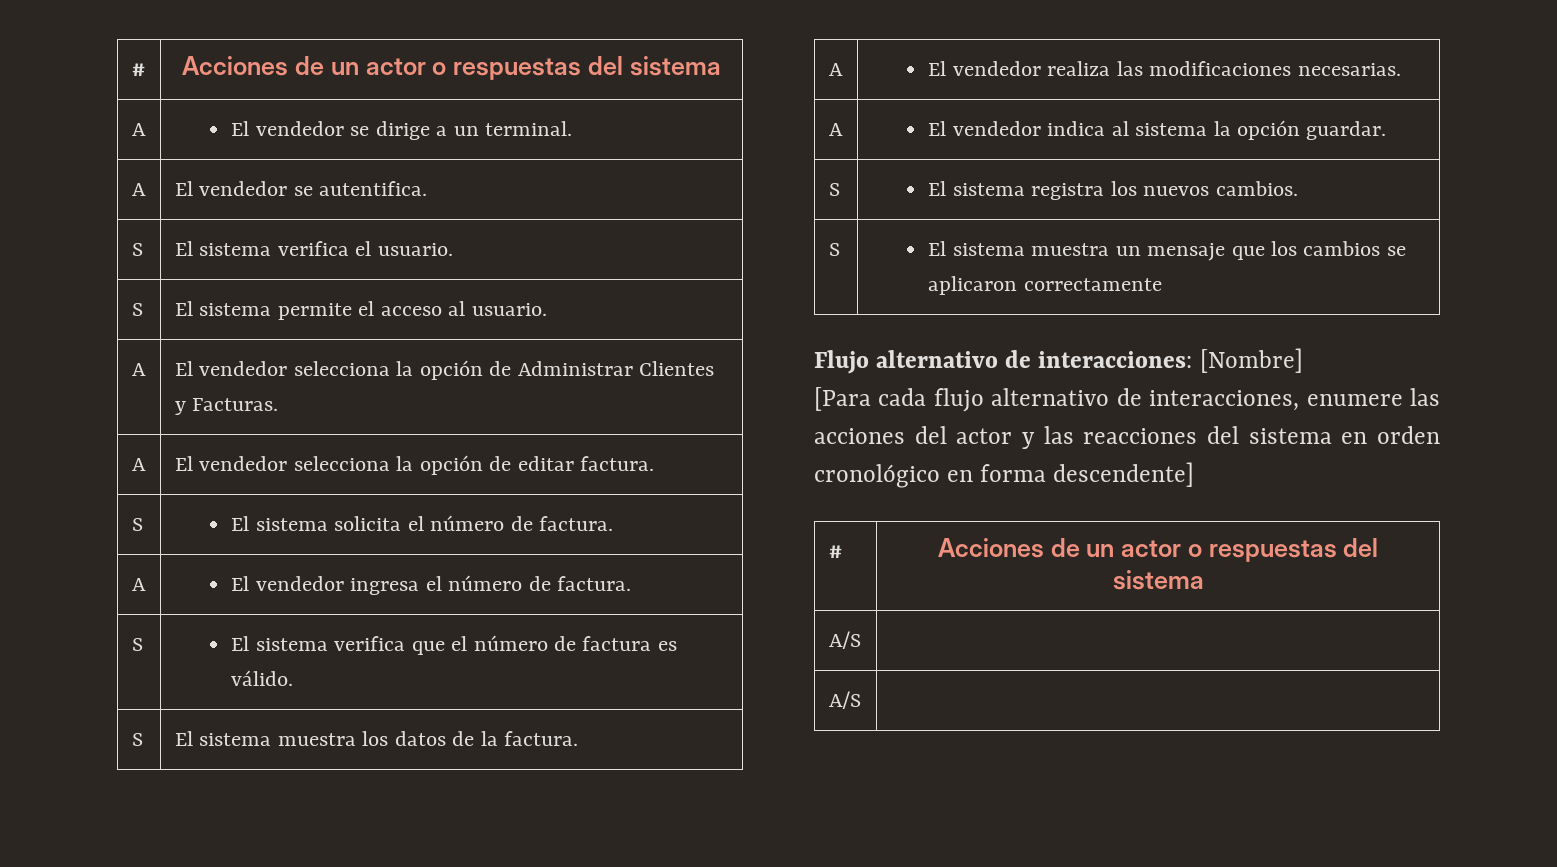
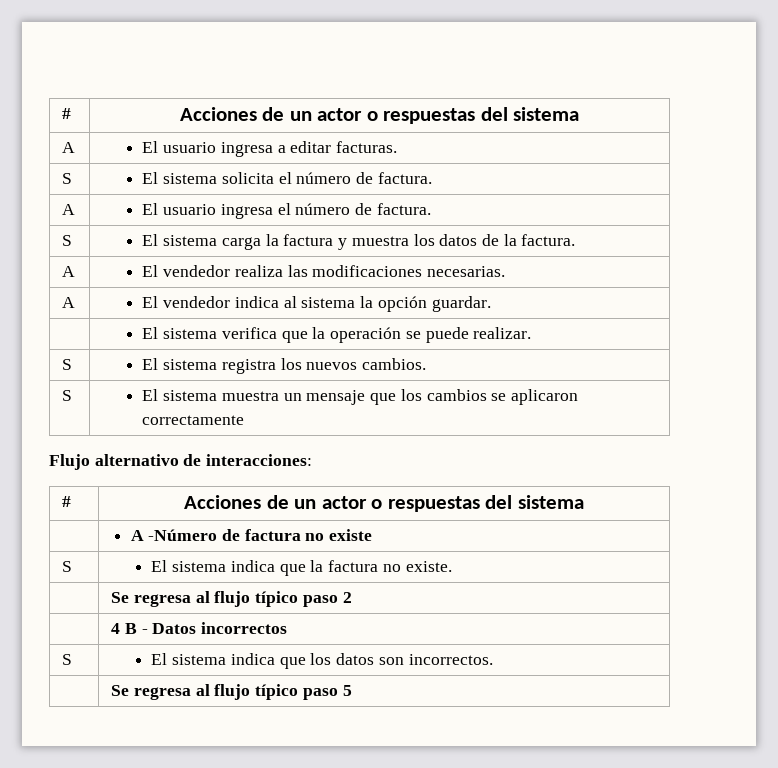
[255,121,572,140] [131,183,146,196] [174,181,428,196] [131,243,143,256] [174,241,453,256] [131,303,143,316] [174,301,547,320] [131,363,146,376] [174,360,715,380] [174,398,279,415] [131,458,146,471] [174,455,655,475] vendedor se dirige a un terminal. // A | El vendedor se autentifica. // S | El sistema verifica el usuario. // S | El sistema permite el acceso al usuario. // A | El vendedor selecciona la opción de Administrar Clientes y Facturas. // A | El vendedor selecciona la opción de editar factura. -> [163,141,398,157] usuario ingresa a editar facturas.
[255,576,344,591] vendedor -> [163,204,217,215] usuario
[334,635,677,655] [231,670,294,686] [131,733,143,746] [174,731,272,746] verifica que el número de factura es válido. // S | El sistema -> [221,234,348,250] carga la factura y
(1387, 130) none -> [142,327,532,343] // | El sistema verifica que la operación se puede realizar.
[1199,348,1303,373] [814,387,1440,412] [814,426,1440,449] [814,462,1195,488] [828,545,842,558] [937,538,1379,562] [1112,570,1204,590] [828,631,861,649] [828,691,861,709] [Nombre] // [Para cada flujo alternativo de interacciones, enumere las acciones del actor y las reacciones del sistema en orden cronológico en forma descendente] // # | Acciones de un actor o respuestas del sistema // A/S | // A/S | -> [62,496,72,507] [184,495,584,512] [130,529,373,541] [62,561,73,572] [151,560,452,576] [111,591,352,607] [111,622,288,634] [62,654,73,665] [151,653,493,669] [111,684,352,700] // # | Acciones de un actor o respuestas del sistema // | A -Número de factura no existe // S | El sistema indica que la factura no existe. // | Se regresa al flujo típico paso 2 // | 4 B - Datos incorrectos // S | El sistema indica que los datos son incorrectos. // | Se regresa al flujo típico paso 5

